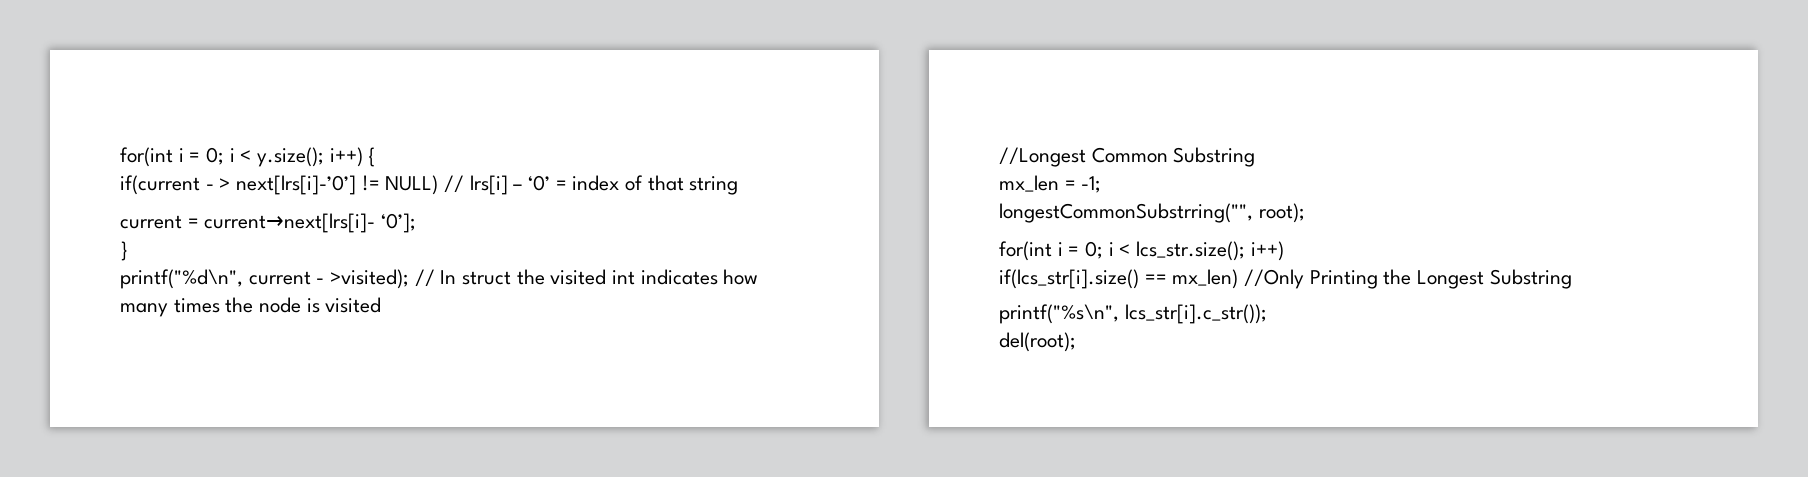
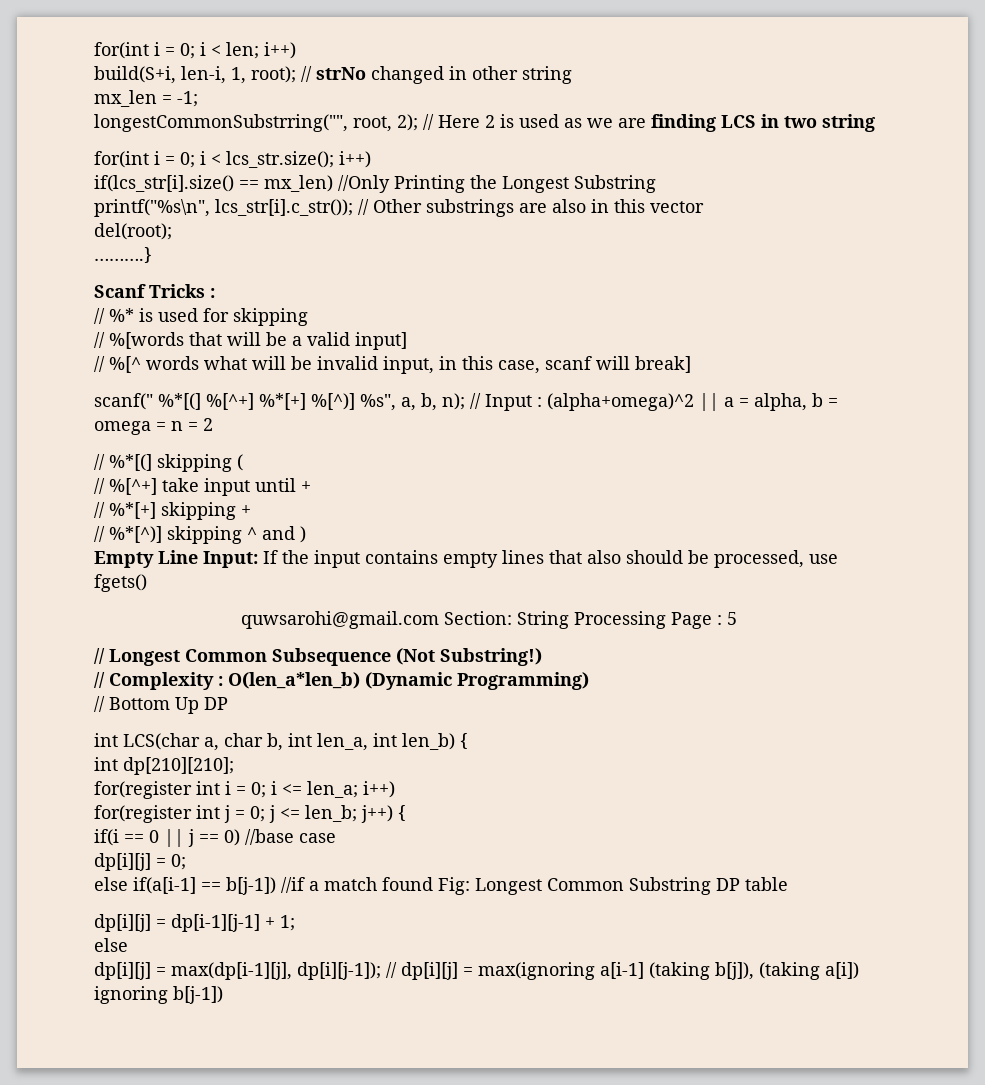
[120,147,376,167] [120,175,739,195] [120,213,417,233] [120,241,128,261] [120,269,759,289] [120,297,382,317] [999,147,1256,167] [999,175,1102,193] [999,203,1305,223] for(int i = 0; i < y.size(); i++) { // if(current - > next[lrs[i]-’0’] != NULL) // lrs[i] – ‘0’ = index of that string // current = current→next[lrs[i]- ‘0’]; // } // printf("%d\n", current - >visited); // In struct the visited int indicates how many times the node is visited // //Longest Common Substring // mx_len = -1; // longestCommonSubstrring("", root); -> [94,42,296,59] [94,66,572,84] [94,90,198,107] [94,114,875,132] for(int i = 0; i < len; i++) // build(S+i, len-i, 1, root); // strNo changed in other string // mx_len = -1; // longestCommonSubstrring("", root, 2); // Here 2 is used as we are finding LCS in two string
[999,332,1076,352] // del(root); -> [358,199,704,217] [94,223,172,240] [94,247,152,263] [94,284,215,298] [94,308,308,326] [94,332,407,350] [94,356,691,374] [94,393,838,411] [94,418,213,435] [94,454,243,472] [94,478,311,496] [94,502,251,520] [94,526,306,544] [94,550,838,568] [94,574,147,592] [240,611,737,629] [94,648,542,666] [94,672,589,690] [94,696,228,714] [94,733,468,751] [94,757,234,775] [94,781,395,799] [94,805,406,823] [94,829,336,847] [94,853,186,871] [94,877,788,895] [94,914,295,932] [94,938,128,952] [94,962,859,980] [94,986,223,1004] // Other substrings are also in this vector // del(root); // ……….} // Scanf Tricks : // // %* is used for skipping // // %[words that will be a valid input] // // %[^ words what will be invalid input, in this case, scanf will break] // scanf(" %*[(] %[^+] %*[+] %[^)] %s", a, b, n); // Input : (alpha+omega)^2 || a = alpha, b = omega = n = 2 // // %*[(] skipping ( // // %[^+] take input until + // // %*[+] skipping + // // %*[^)] skipping ^ and ) // Empty Line Input: If the input contains empty lines that also should be processed, use fgets() // quwsarohi@gmail.com Section: String Processing Page : 5 // // Longest Common Subsequence (Not Substring!) // // Complexity : O(len_a*len_b) (Dynamic Programming) // // Bottom Up DP // int LCS(char a, char b, int len_a, int len_b) { // int dp[210][210]; // for(register int i = 0; i <= len_a; i++) // for(register int j = 0; j <= len_b; j++) { // if(i == 0 || j == 0) //base case // dp[i][j] = 0; // else if(a[i-1] == b[j-1]) //if a match found Fig: Longest Common Substring DP table // dp[i][j] = dp[i-1][j-1] + 1; // else // dp[i][j] = max(dp[i-1][j], dp[i][j-1]); // dp[i][j] = max(ignoring a[i-1] (taking b[j]), (taking a[i]) ignoring b[j-1])

